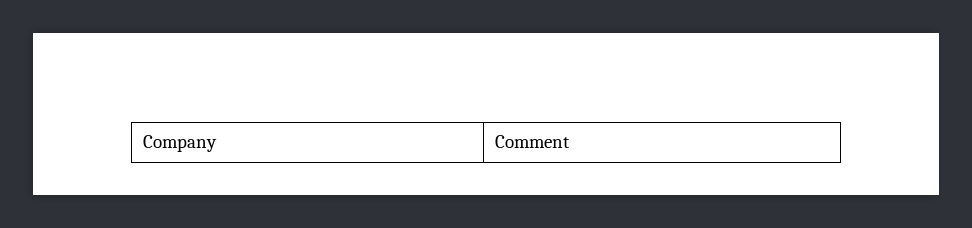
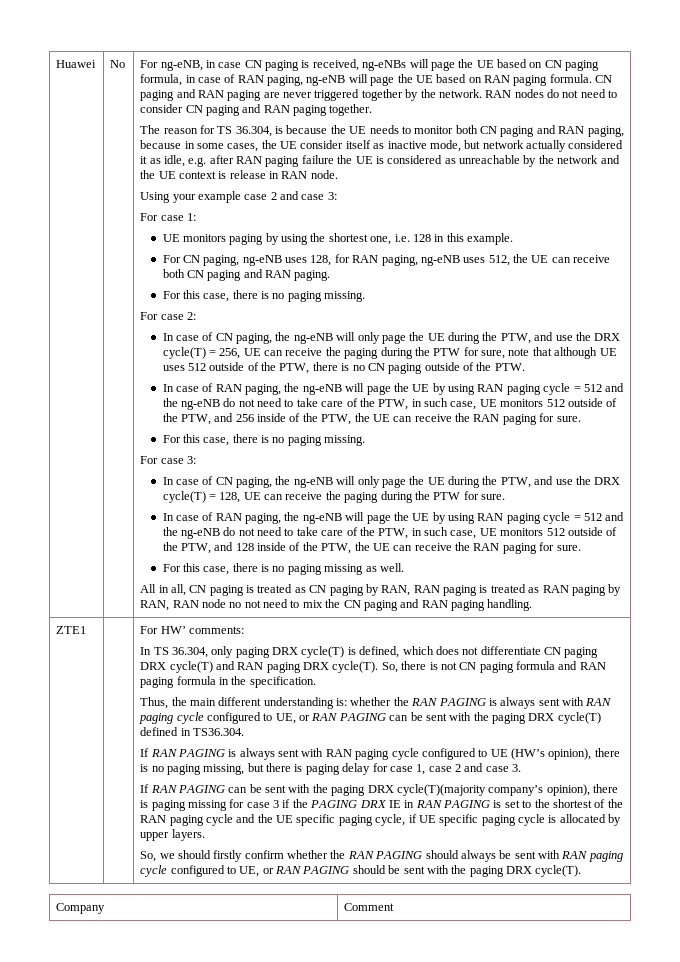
(142, 143) none -> [56,60,97,68] [110,60,126,68] [140,59,600,71] [140,74,613,86] [140,89,618,101] [140,104,373,116] [140,125,624,137] [140,140,624,152] [140,155,620,167] [140,170,338,179] [140,191,337,203] [140,213,196,221] [162,233,514,245] [162,254,611,266] [162,269,331,281] [162,290,366,302] [140,312,196,320] [162,332,621,344] [162,347,617,359] [162,362,525,374] [162,383,625,395] [162,398,618,410] [162,413,581,425] [162,434,366,446] [140,456,196,464] [162,476,621,488] [162,491,506,503] [162,512,625,524] [162,527,618,539] [162,542,581,554] [162,563,404,575] [140,584,622,596] [140,599,533,611] [56,626,87,634] [140,626,244,634] [140,646,599,658] [140,661,606,673] [140,676,316,688] [140,697,612,709] [139,712,601,724] [140,727,244,736] [140,748,620,760] [140,763,522,775] [140,784,619,796] [140,799,623,811] [140,814,622,826] [140,829,205,841] [140,850,623,862] [140,865,582,877] Huawei | No | For ng-eNB, in case CN paging is received, ng-eNBs will page the UE based on CN paging formula, in case of RAN paging, ng-eNB will page the UE based on RAN paging formula. CN paging and RAN paging are never triggered together by the network. RAN nodes do not need to consider CN paging and RAN paging together. // The reason for TS 36.304, is because the UE needs to monitor both CN paging and RAN paging, because in some cases, the UE consider itself as inactive mode, but network actually considered it as idle, e.g. after RAN paging failure the UE is considered as unreachable by the network and the UE context is release in RAN node. // Using your example case 2 and case 3: // For case 1: // UE monitors paging by using the shortest one, i.e. 128 in this example. // For CN paging, ng-eNB uses 128, for RAN paging, ng-eNB uses 512, the UE can receive both CN paging and RAN paging. // For this case, there is no paging missing. // For case 2: // In case of CN paging, the ng-eNB will only page the UE during the PTW, and use the DRX cycle(T) = 256, UE can receive the paging during the PTW for sure, note that although UE uses 512 outside of the PTW, there is no CN paging outside of the PTW. // In case of RAN paging, the ng-eNB will page the UE by using RAN paging cycle = 512 and the ng-eNB do not need to take care of the PTW, in such case, UE monitors 512 outside of the PTW, and 256 inside of the PTW, the UE can receive the RAN paging for sure. // For this case, there is no paging missing. // For case 3: // In case of CN paging, the ng-eNB will only page the UE during the PTW, and use the DRX cycle(T) = 128, UE can receive the paging during the PTW for sure. // In case of RAN paging, the ng-eNB will page the UE by using RAN paging cycle = 512 and the ng-eNB do not need to take care of the PTW, in such case, UE monitors 512 outside of the PTW, and 128 inside of the PTW, the UE can receive the RAN paging for sure. // For this case, there is no paging missing as well. // All in all, CN paging is treated as CN paging by RAN, RAN paging is treated as RAN paging by RAN, RAN node no not need to mix the CN paging and RAN paging handling. // ZTE1 | | For HW’ comments: // In TS 36.304, only paging DRX cycle(T) is defined, which does not differentiate CN paging DRX cycle(T) and RAN paging DRX cycle(T). So, there is not CN paging formula and RAN paging formula in the specification. // Thus, the main different understanding is: whether the RAN PAGING is always sent with RAN paging cycle configured to UE, or RAN PAGING can be sent with the paging DRX cycle(T) defined in TS36.304. // If RAN PAGING is always sent with RAN paging cycle configured to UE (HW’s opinion), there is no paging missing, but there is paging delay for case 1, case 2 and case 3. // If RAN PAGING can be sent with the paging DRX cycle(T)(majority company’s opinion), there is paging missing for case 3 if the PAGING DRX IE in RAN PAGING is set to the shortest of the RAN paging cycle and the UE specific paging cycle, if UE specific paging cycle is allocated by upper layers. // So, we should firstly confirm whether the RAN PAGING should always be sent with RAN paging cycle configured to UE, or RAN PAGING should be sent with the paging DRX cycle(T). //

